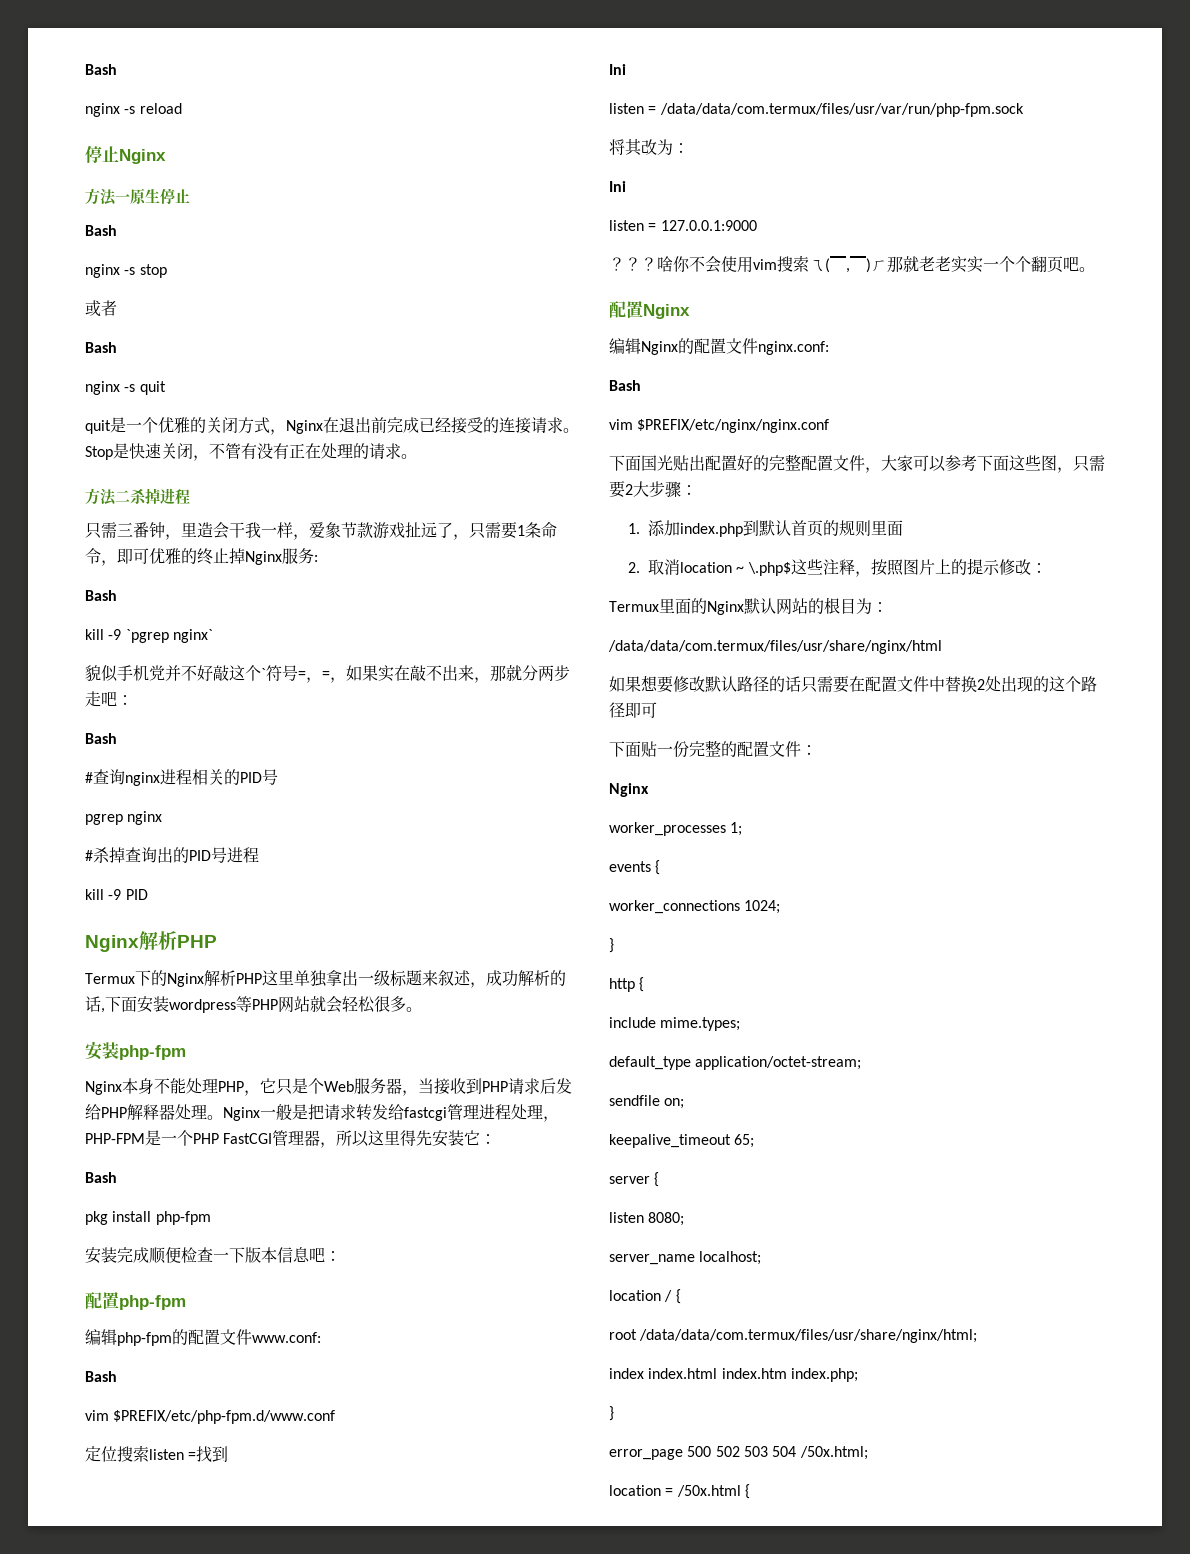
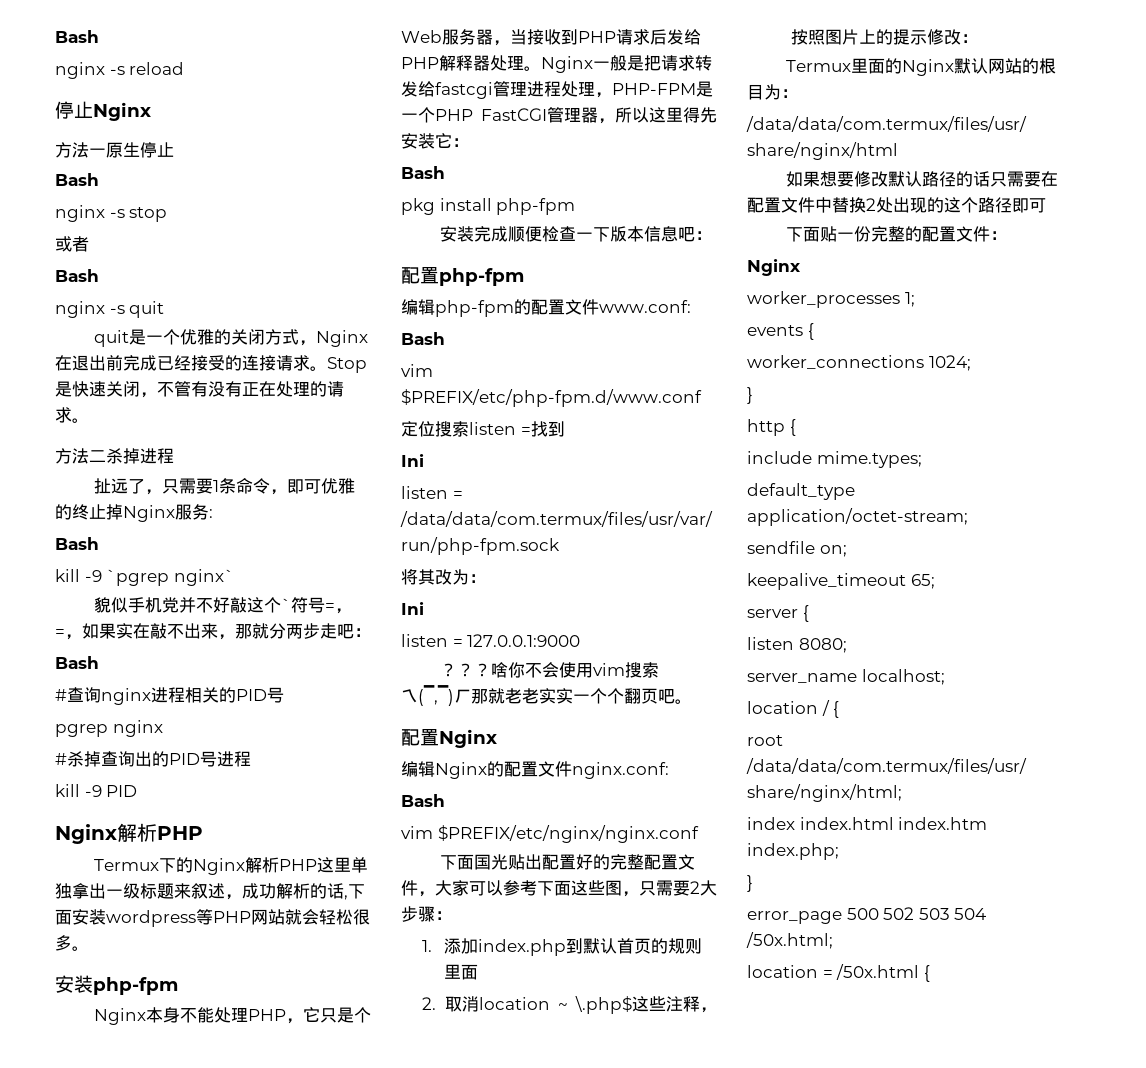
[85,522,405,540] 只需三番钟，里造会干我一样，爱象节款游戏 -> (174, 456) none

